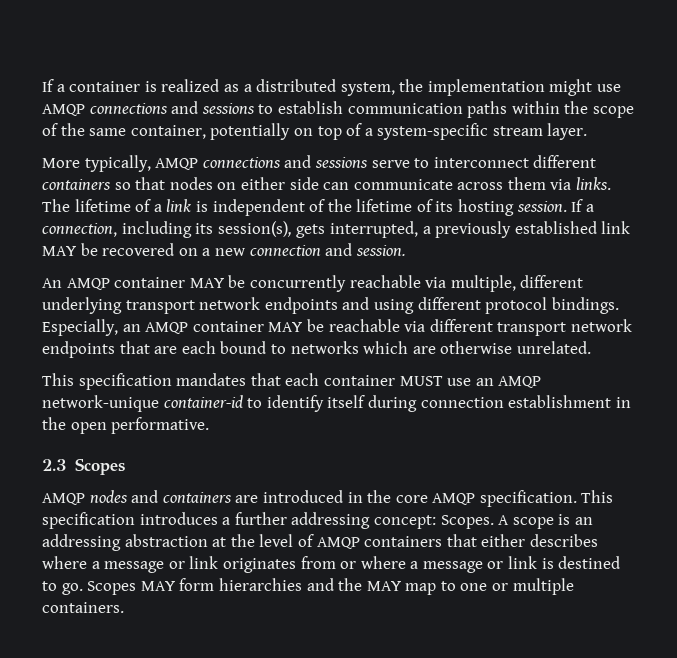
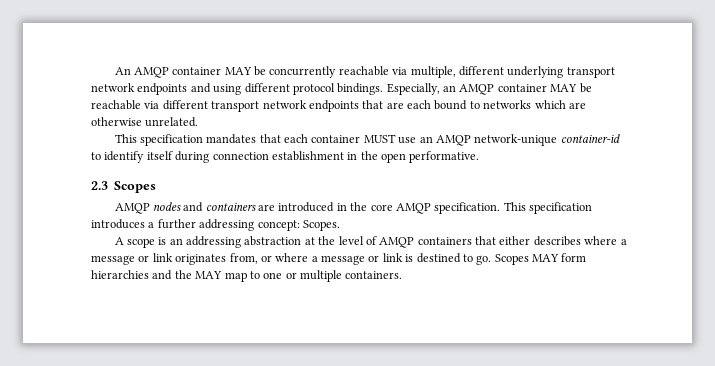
[42,79,622,96] [42,101,634,118] [42,123,588,140] [42,155,597,172] [42,177,612,190] [42,199,594,216] [42,221,631,238] [42,243,406,256] If a container is realized as a distributed system, the implementation might use AMQP connections and sessions to establish communication paths within the scope of the same container, potentially on top of a system-specific stream layer. // More typically, AMQP connections and sessions serve to interconnect different containers so that nodes on either side can communicate across them via links. The lifetime of a link is independent of the lifetime of its hosting session. If a connection, including its session(s), gets interrupted, a previously established link MAY be recovered on a new connection and session. // -> (114, 71) none
(494, 522) none -> (340, 225) //
[300,556,336,569] from -> [229,253,258,264] from,

